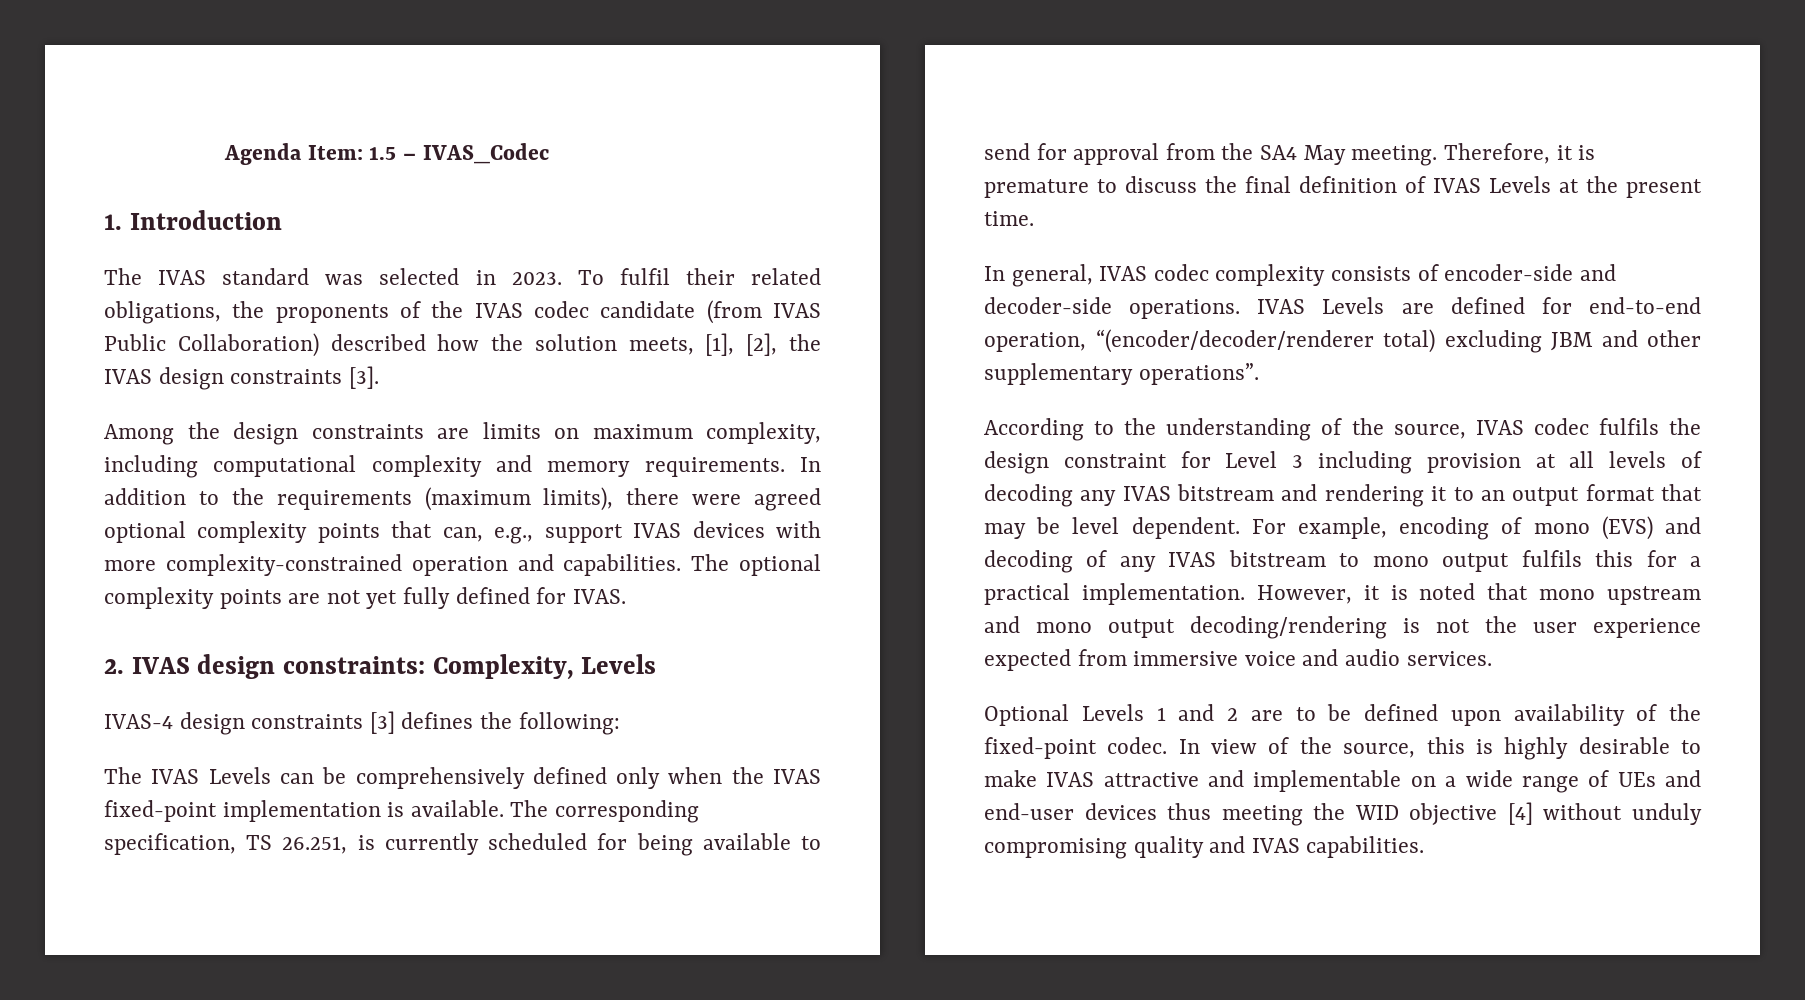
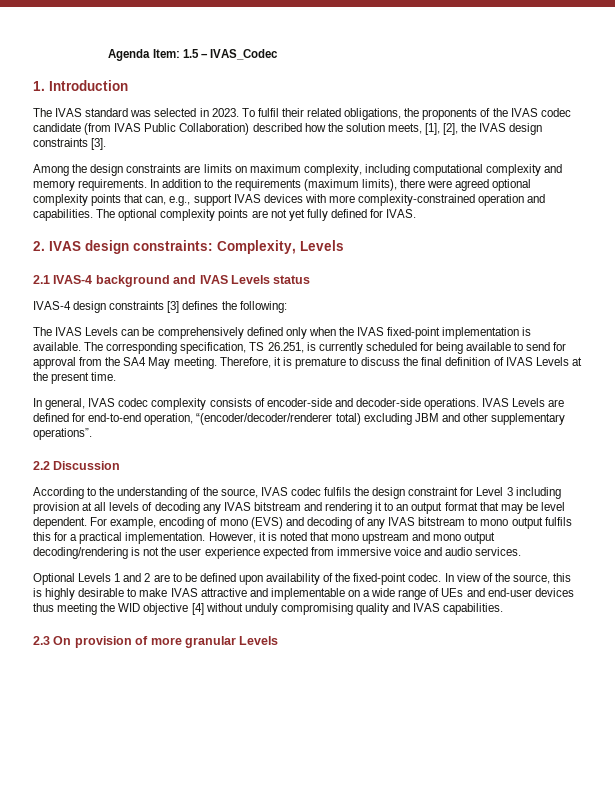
(657, 664) none -> [33,275,311,287] // 2.1 IVAS-4 background and IVAS Levels status
(1259, 374) none -> [33,461,121,470] // 2.2 Discussion
(1425, 847) none -> [33,636,279,648] // 2.3 On provision of more granular Levels

